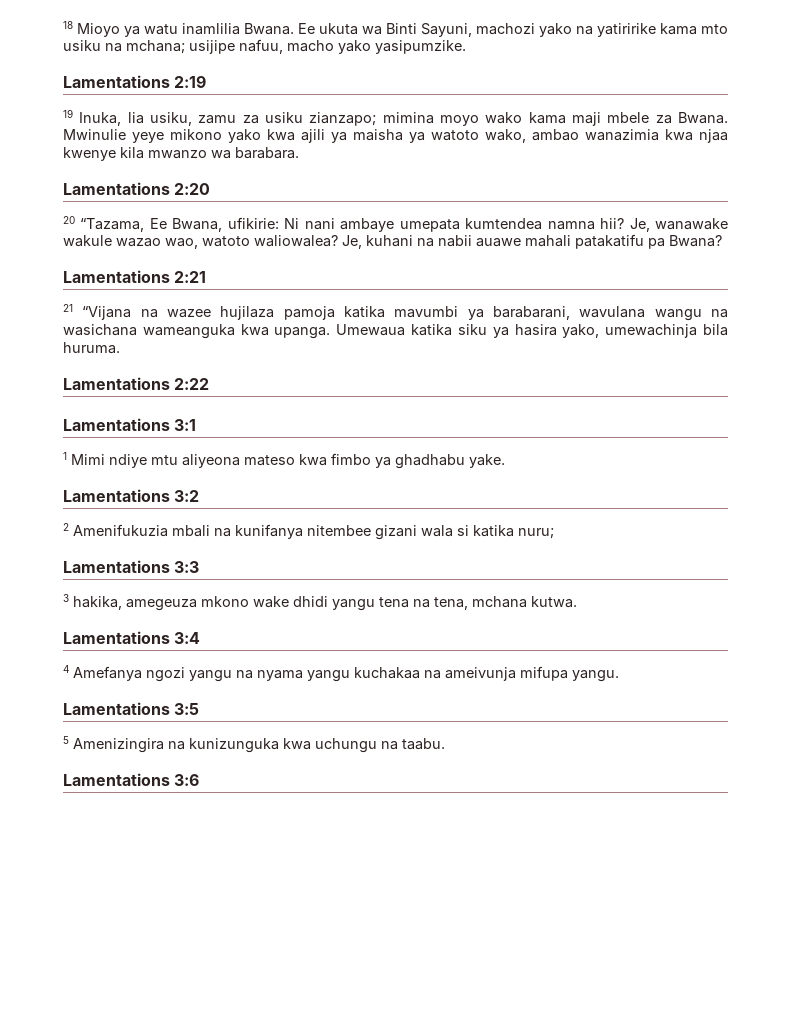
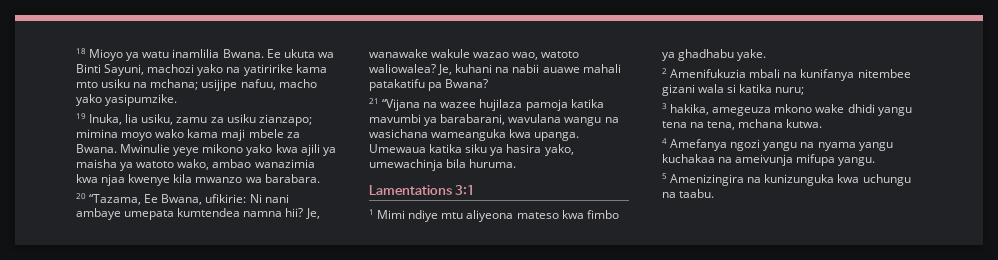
[63,75,207,88] // Lamentations 2:19 -> (178, 100) none
[63,182,211,195] // Lamentations 2:20 -> (320, 178) none
[63,270,207,283] // Lamentations 2:21 -> (489, 83) none
[63,377,210,390] // Lamentations 2:22 -> (517, 163) none
[63,489,200,502] // Lamentations 3:2 -> (767, 55) none
[63,560,200,573] // Lamentations 3:3 -> (805, 91) none
[63,631,201,644] // Lamentations 3:4 -> (823, 123) none
[63,702,200,715] // Lamentations 3:5 -> (876, 161) none
[63,773,200,786] // Lamentations 3:6 -> (715, 193) none

